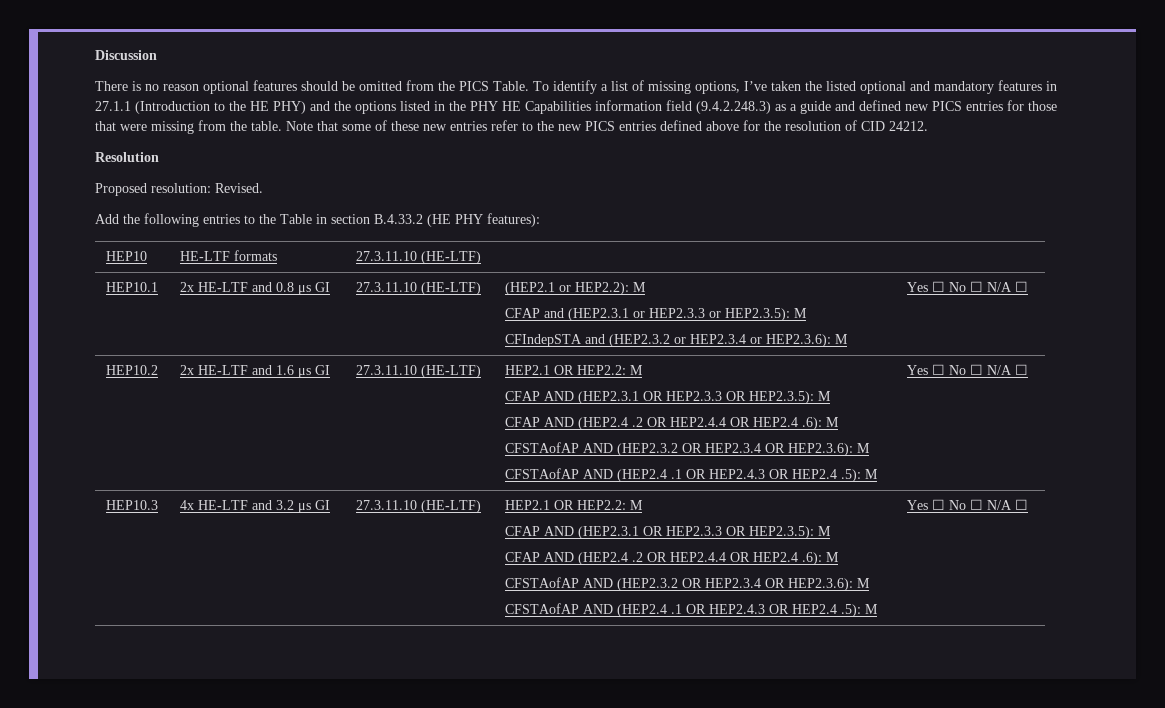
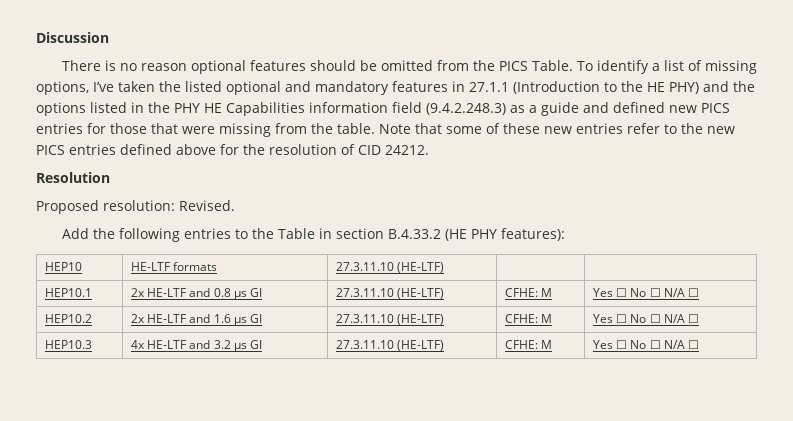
[504,282,646,295] [504,308,807,321] [504,334,831,347] (HEP2.1 or HEP2.2): M // CFAP and (HEP2.3.1 or HEP2.3.3 or HEP2.3.5): M // CFIndepSTA and (HEP2.3.2 or HEP2.3.4 or HEP2.3.6): -> [504,288,538,297] CFHE:
[504,365,643,375] [504,391,831,404] [504,417,839,430] [504,442,870,456] [504,468,861,482] HEP2.1 OR HEP2.2: M // CFAP AND (HEP2.3.1 OR HEP2.3.3 OR HEP2.3.5): M // CFAP AND (HEP2.4 .2 OR HEP2.4.4 OR HEP2.4 .6): M // CFSTAofAP AND (HEP2.3.2 OR HEP2.3.4 OR HEP2.3.6): M // CFSTAofAP AND (HEP2.4 .1 OR HEP2.4.3 OR HEP2.4 .5): -> [504,314,538,323] CFHE:
[504,500,643,510] [504,526,831,539] [504,552,839,565] [504,577,870,591] [504,603,861,617] HEP2.1 OR HEP2.2: M // CFAP AND (HEP2.3.1 OR HEP2.3.3 OR HEP2.3.5): M // CFAP AND (HEP2.4 .2 OR HEP2.4.4 OR HEP2.4 .6): M // CFSTAofAP AND (HEP2.3.2 OR HEP2.3.4 OR HEP2.3.6): M // CFSTAofAP AND (HEP2.4 .1 OR HEP2.4.3 OR HEP2.4 .5): -> [504,340,538,349] CFHE:

